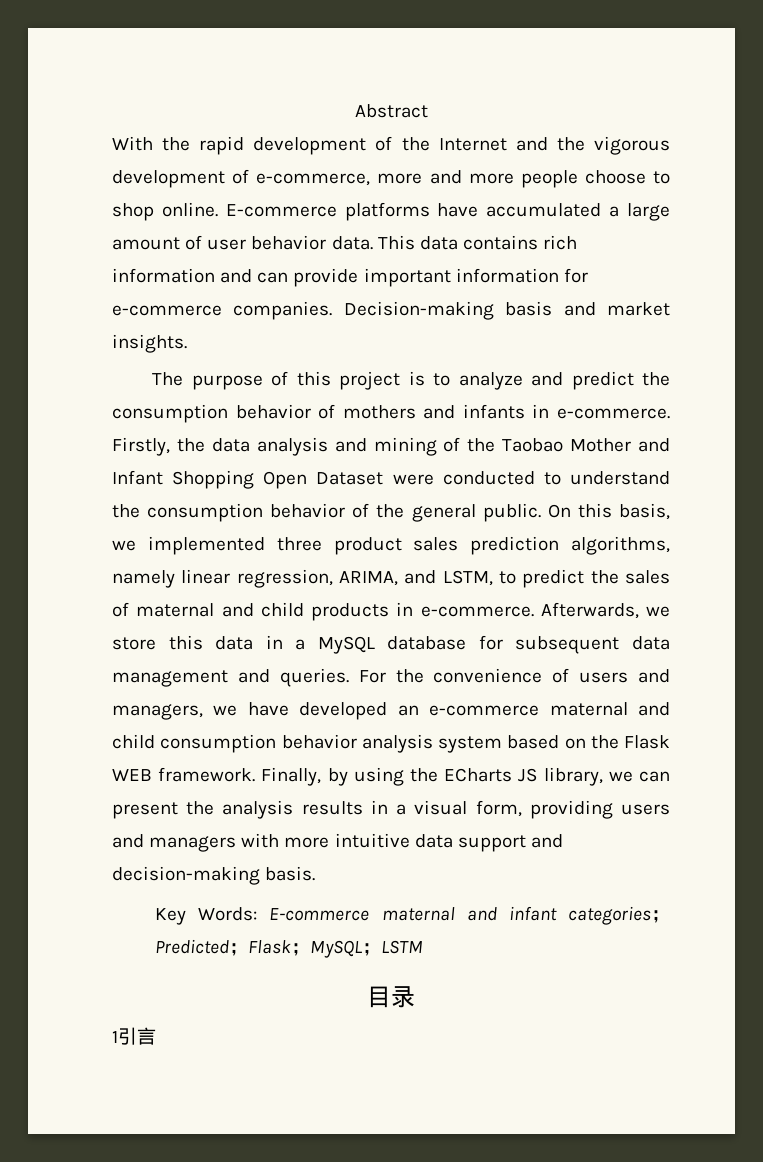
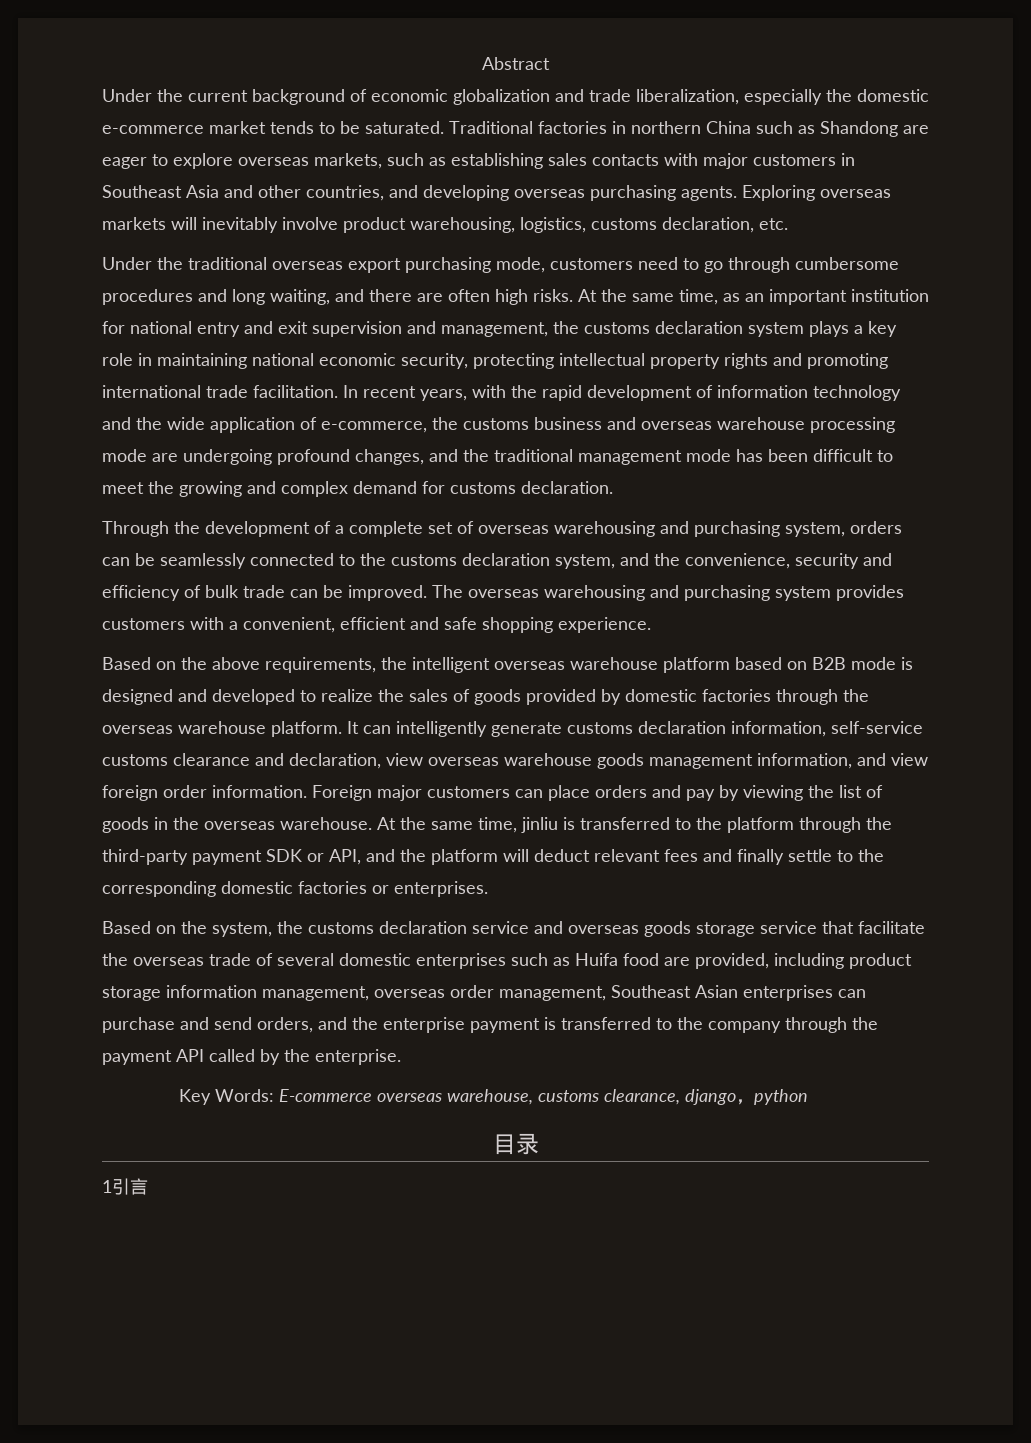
[112,136,671,155] [112,169,670,188] [112,202,671,221] [112,235,578,250] [112,268,588,287] [112,301,670,320] [112,334,187,353] [152,371,670,390] [112,404,670,423] [112,437,670,456] [112,470,671,489] [112,503,671,522] [112,536,670,555] [112,569,670,588] [112,602,670,621] [112,635,670,654] [112,668,670,687] [112,702,671,720] [112,734,670,753] [112,767,670,786] [112,800,670,819] [112,833,563,852] [112,866,316,885] [155,906,670,925] [155,939,424,958] With the rapid development of the Internet and the vigorous development of e-commerce, more and more people choose to shop online. E-commerce platforms have accumulated a large amount of user behavior data. This data contains rich information and can provide important information for e-commerce companies. Decision-making basis and market insights. // The purpose of this project is to analyze and predict the consumption behavior of mothers and infants in e-commerce. Firstly, the data analysis and mining of the Taobao Mother and Infant Shopping Open Dataset were conducted to understand the consumption behavior of the general public. On this basis, we implemented three product sales prediction algorithms, namely linear regression, ARIMA, and LSTM, to predict the sales of maternal and child products in e-commerce. Afterwards, we store this data in a MySQL database for subsequent data management and queries. For the convenience of users and managers, we have developed an e-commerce maternal and child consumption behavior analysis system based on the Flask WEB framework. Finally, by using the ECharts JS library, we can present the analysis results in a visual form, providing users and managers with more intuitive data support and decision-making basis. // Key Words: E-commerce maternal and infant categories；Predicted；Flask；MySQL；LSTM -> [102,89,929,105] [102,121,929,137] [102,153,855,169] [102,185,891,201] [102,217,788,233] [102,257,899,273] [102,289,929,305] [102,321,897,337] [102,353,888,369] [102,385,901,401] [102,417,895,433] [102,449,893,465] [102,481,613,497] [102,521,902,537] [102,553,892,569] [102,585,904,601] [102,617,651,633] [102,657,913,673] [102,689,869,705] [102,721,923,737] [102,753,928,769] [102,785,883,801] [102,817,892,833] [102,849,884,865] [102,881,488,897] [102,921,925,937] [102,953,912,969] [102,985,866,1001] [102,1017,878,1033] [102,1049,401,1065] [179,1089,809,1105] Under the current background of economic globalization and trade liberalization, especially the domestic e-commerce market tends to be saturated. Traditional factories in northern China such as Shandong are eager to explore overseas markets, such as establishing sales contacts with major customers in Southeast Asia and other countries, and developing overseas purchasing agents. Exploring overseas markets will inevitably involve product warehousing, logistics, customs declaration, etc. // Under the traditional overseas export purchasing mode, customers need to go through cumbersome procedures and long waiting, and there are often high risks. At the same time, as an important institution for national entry and exit supervision and management, the customs declaration system plays a key role in maintaining national economic security, protecting intellectual property rights and promoting international trade facilitation. In recent years, with the rapid development of information technology and the wide application of e-commerce, the customs business and overseas warehouse processing mode are undergoing profound changes, and the traditional management mode has been difficult to meet the growing and complex demand for customs declaration. // Through the development of a complete set of overseas warehousing and purchasing system, orders can be seamlessly connected to the customs declaration system, and the convenience, security and efficiency of bulk trade can be improved. The overseas warehousing and purchasing system provides customers with a convenient, efficient and safe shopping experience. // Based on the above requirements, the intelligent overseas warehouse platform based on B2B mode is designed and developed to realize the sales of goods provided by domestic factories through the overseas warehouse platform. It can intelligently generate customs declaration information, self-service customs clearance and declaration, view overseas warehouse goods management information, and view foreign order information. Foreign major customers can place orders and pay by viewing the list of goods in the overseas warehouse. At the same time, jinliu is transferred to the platform through the third-party payment SDK or API, and the platform will deduct relevant fees and finally settle to the corresponding domestic factories or enterprises. // Based on the system, the customs declaration service and overseas goods storage service that facilitate the overseas trade of several domestic enterprises such as Huifa food are provided, including product storage information management, overseas order management, Southeast Asian enterprises can purchase and send orders, and the enterprise payment is transferred to the company through the payment API called by the enterprise. // Key Words: E-commerce overseas warehouse, customs clearance, django，python

